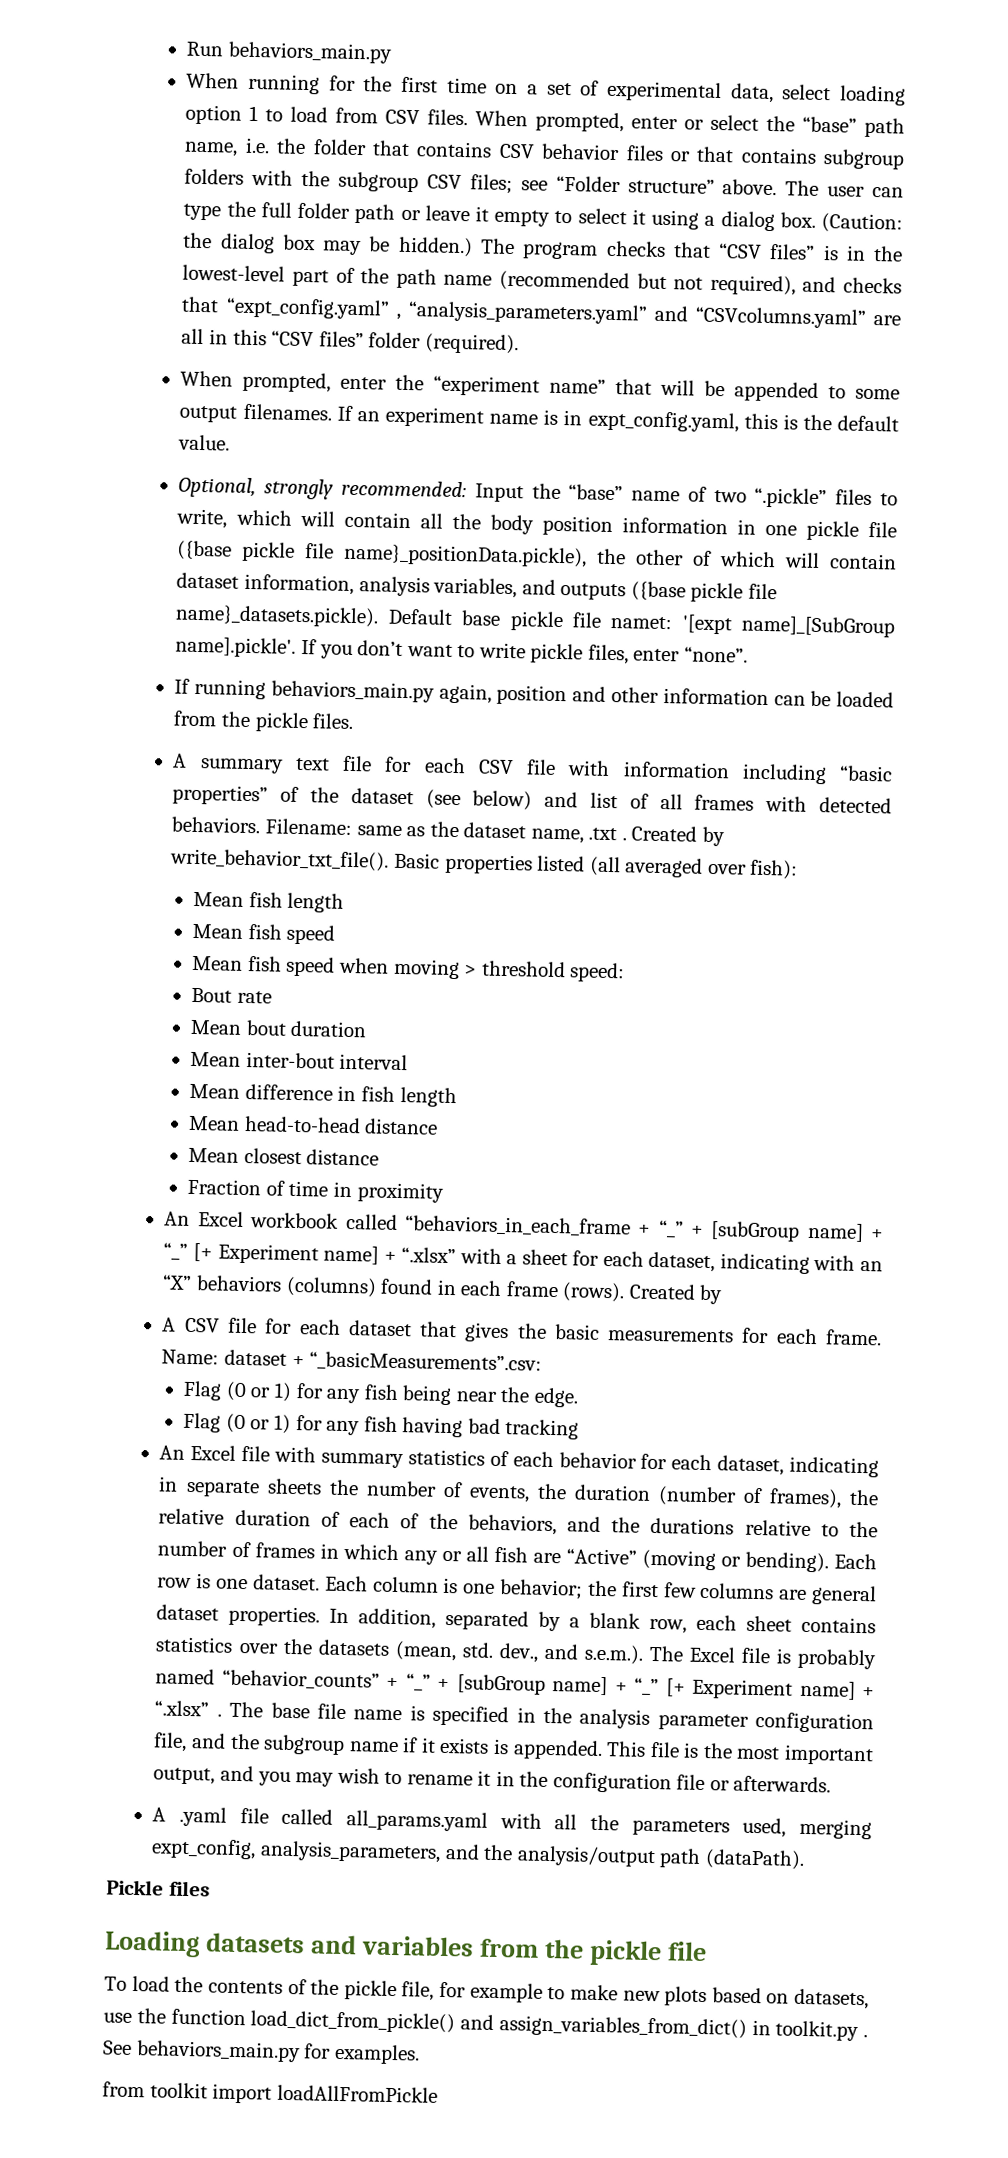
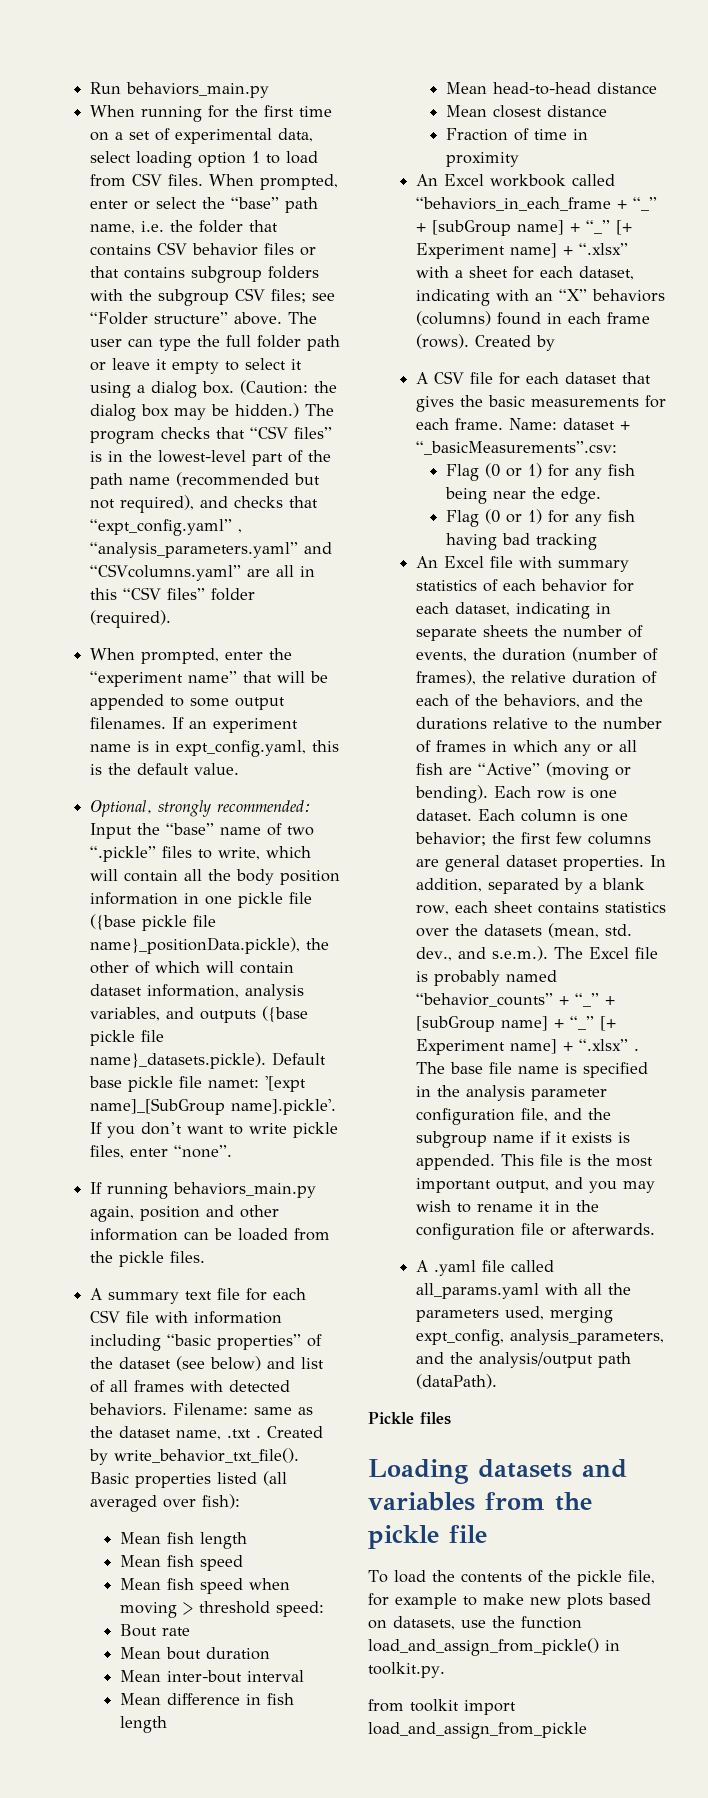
[250,2010,868,2042] [103,2040,420,2065] load_dict_from_pickle() and assign_variables_from_dict() in toolkit.py . See behaviors_main.py for examples. -> [368,1638,620,1656] [368,1662,445,1678] load_and_assign_from_pickle() in toolkit.py.
[276,2084,438,2103] loadAllFromPickle -> [368,1722,587,1739] load_and_assign_from_pickle

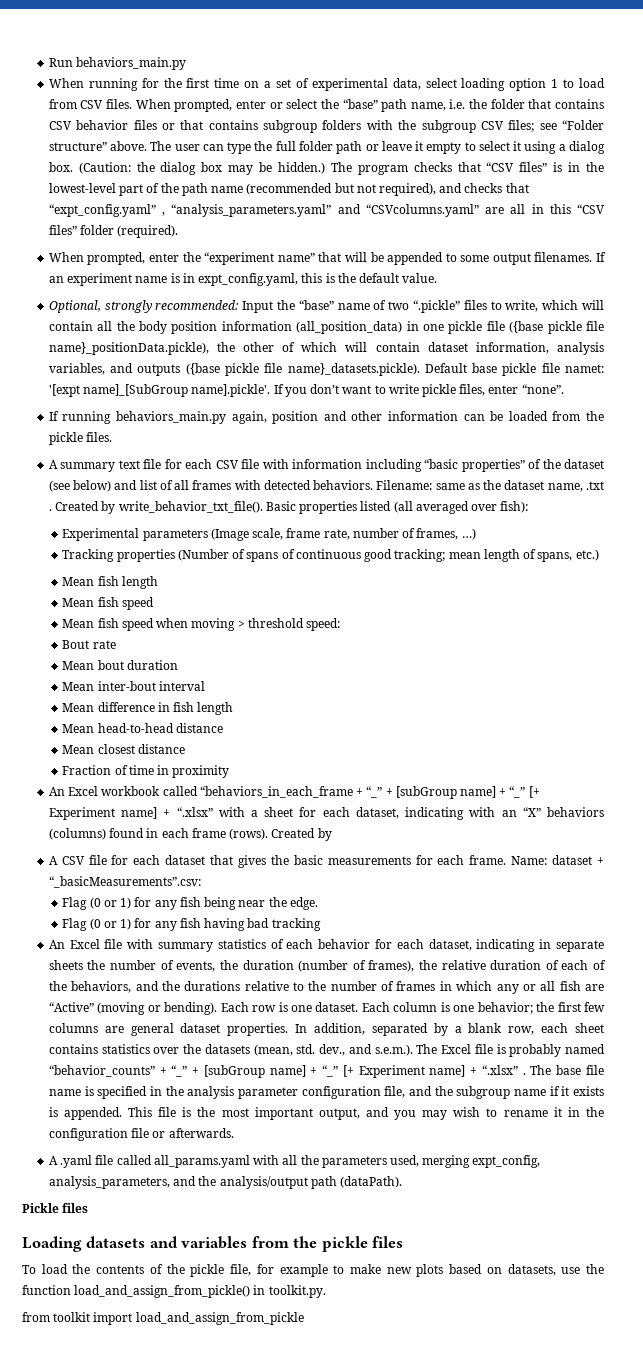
(178, 898) none -> [296,321,403,334] (all_position_data)
(240, 1501) none -> [62,528,476,541] [62,549,599,562] // Experimental parameters (Image scale, frame rate, number of frames, …) // Tracking properties (Number of spans of continuous good tracking; mean length of spans, etc.)
[449,1525,487,1543] file -> [372,1236,404,1248] files

